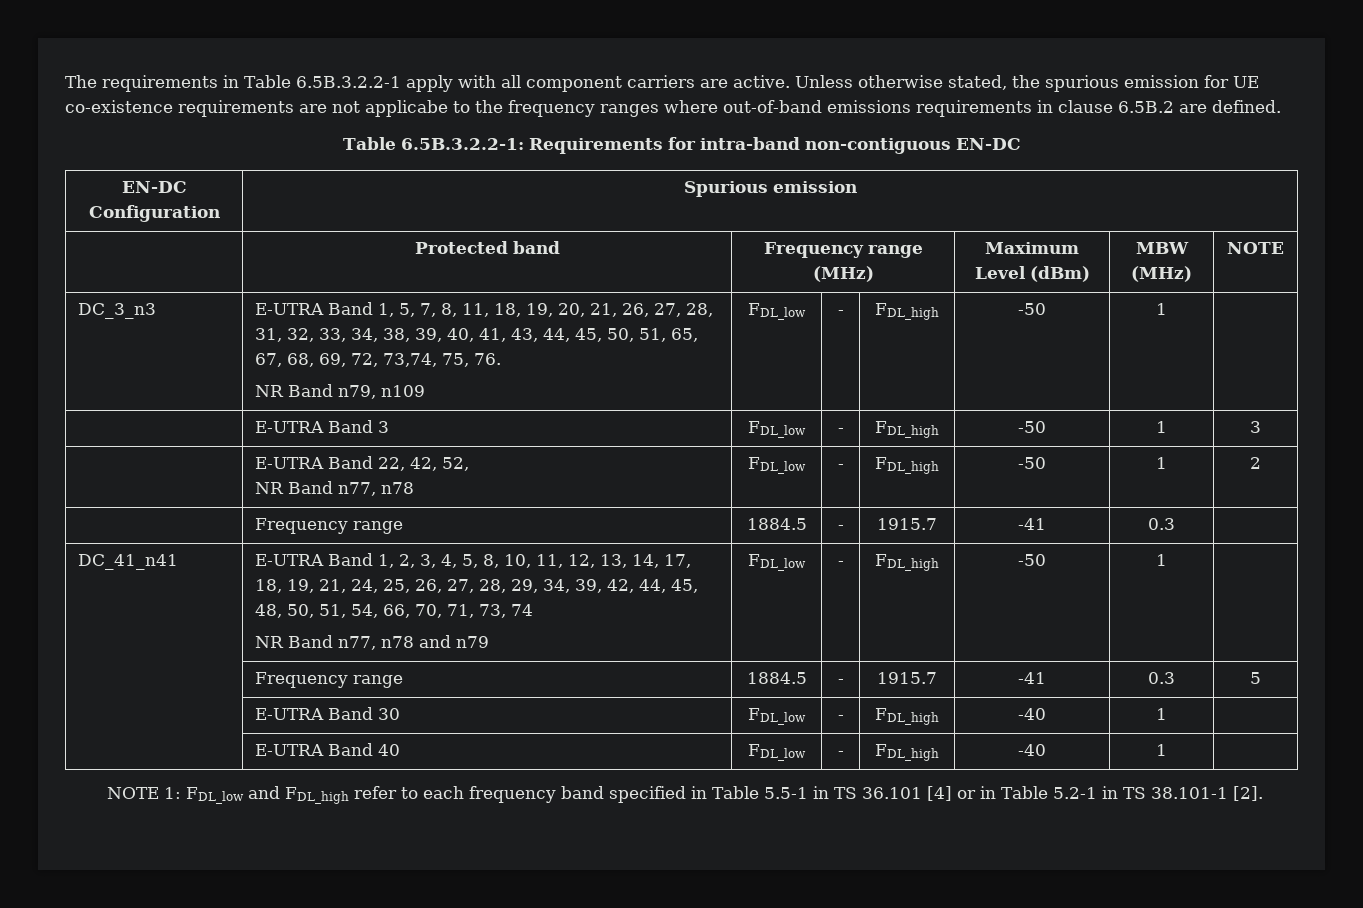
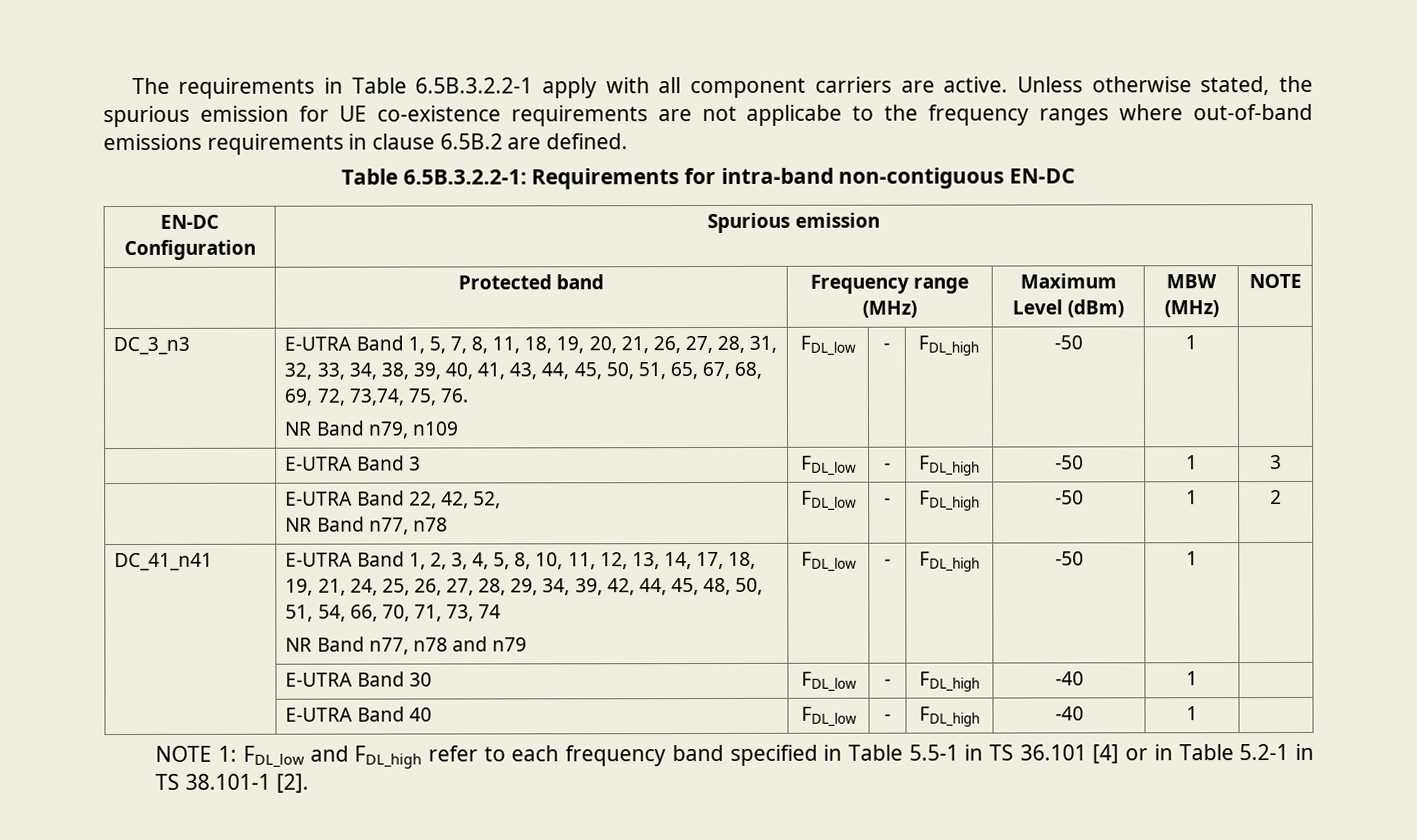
[254,518,403,534] [746,518,807,530] [837,525,844,530] [877,518,937,530] [1018,518,1046,530] [1148,518,1175,530] // | Frequency range | 1884.5 | - | 1915.7 | -41 | 0.3 | -> (1282, 497) none
[254,672,403,688] [746,672,807,684] [837,679,844,684] [877,672,937,684] [1018,672,1046,684] [1148,672,1175,684] [1250,672,1261,684] // | Frequency range | 1884.5 | - | 1915.7 | -41 | 0.3 | 5 -> (1198, 558) none

